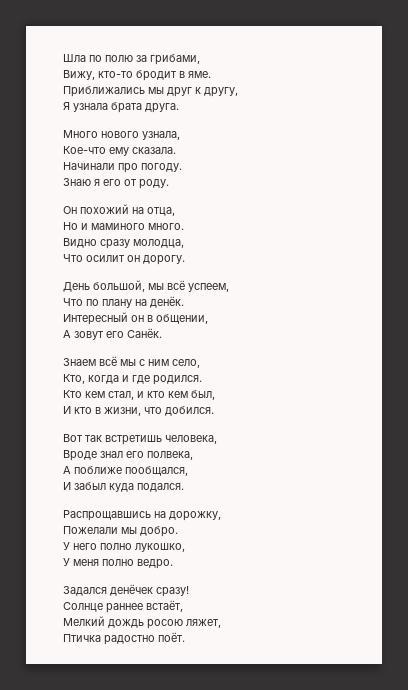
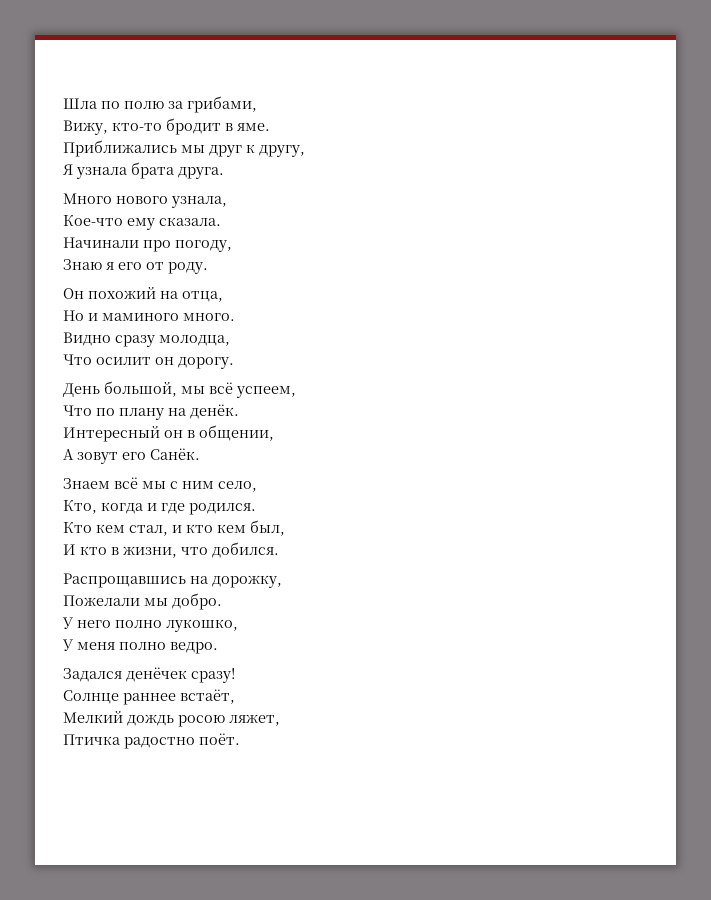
[141,163,182,172] погоду. -> [175,240,232,252] погоду,
[63,434,217,445] [63,450,193,461] [63,466,188,476] [63,482,184,492] // Вот так встретишь человека, // Вроде знал его полвека, // А поближе пообщался, // И забыл куда подался. -> (279, 550) none

